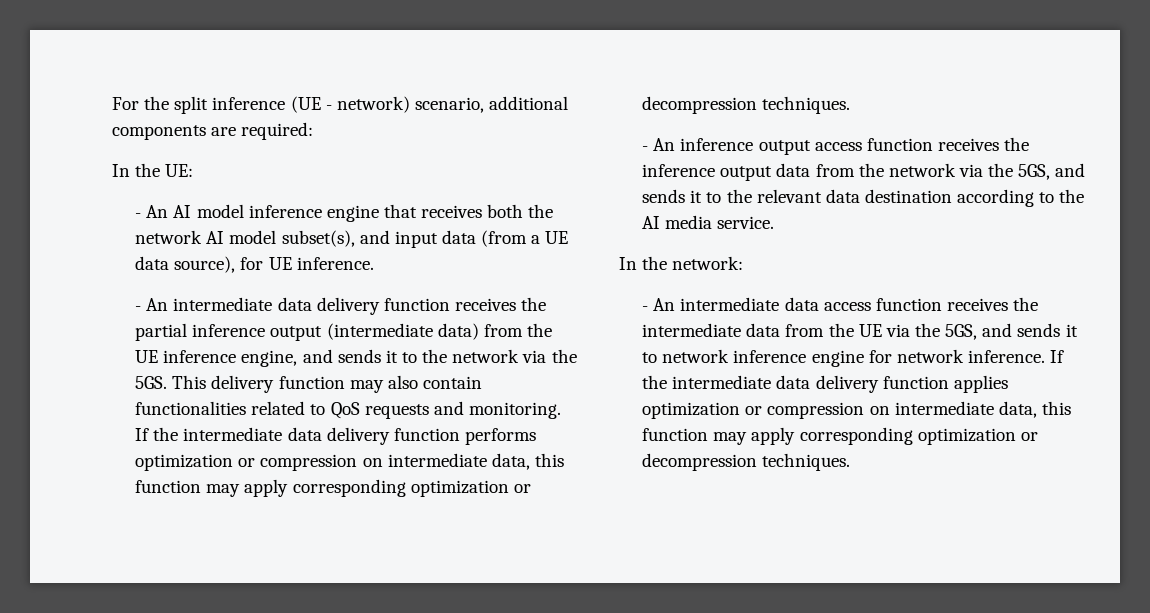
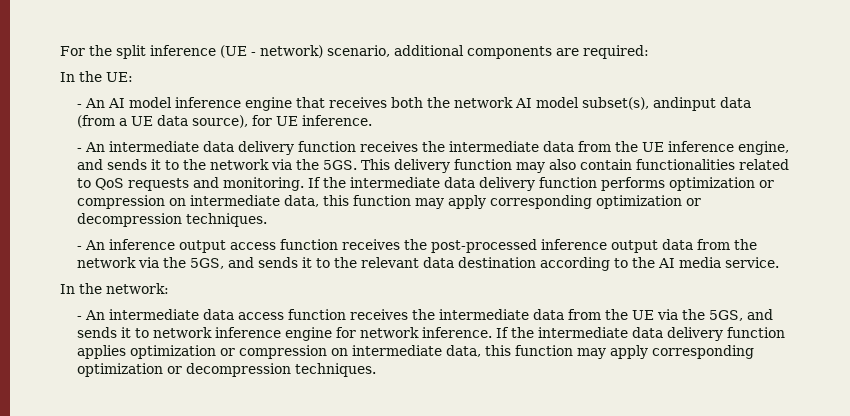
[359,230,438,248] and input -> [653,97,717,111] andinput
[135,323,479,341] partial inference output (intermediate data) -> [449,141,575,152] intermediate data
(1030, 144) none -> [431,239,538,253] post-processed

